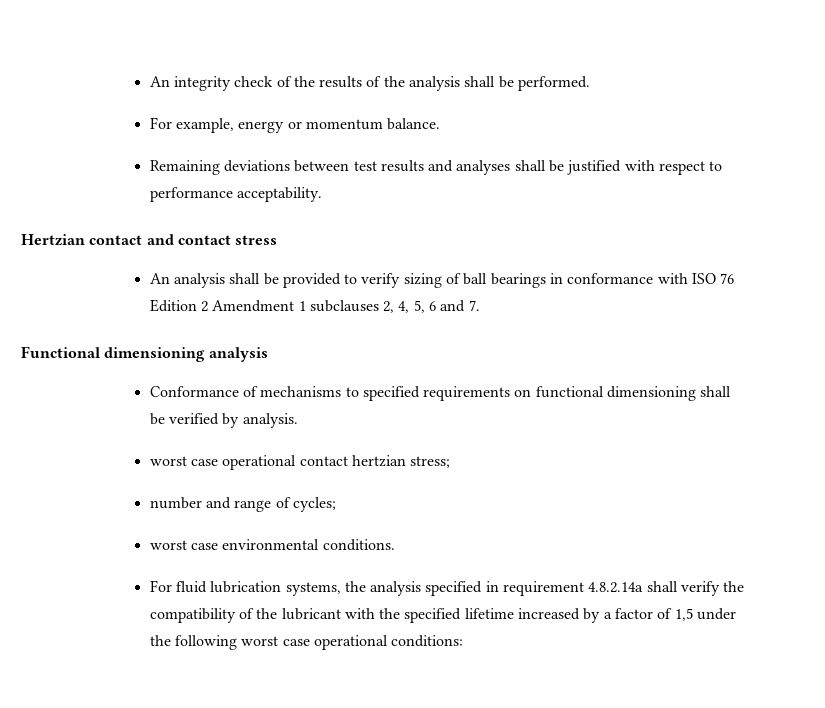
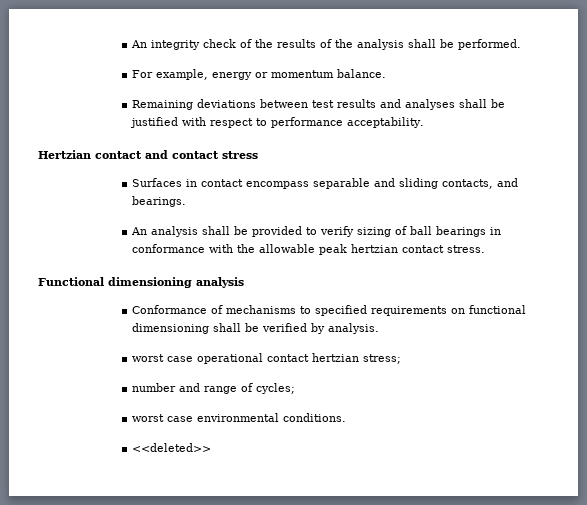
(278, 240) none -> [132,178,519,189] [132,196,187,207] // Surfaces in contact encompass separable and sliding contacts, and bearings.
[692,273,735,284] [149,299,480,313] ISO 76 Edition 2 Amendment 1 subclauses 2, 4, 5, 6 and 7. -> [237,244,486,255] the allowable peak hertzian contact stress.
[149,580,745,596] [149,608,737,623] [149,635,464,650] For fluid lubrication systems, the analysis specified in requirement 4.8.2.14a shall verify the compatibility of the lubricant with the specified lifetime increased by a factor of 1,5 under the following worst case operational conditions: -> [132,443,212,452] <<deleted>>

